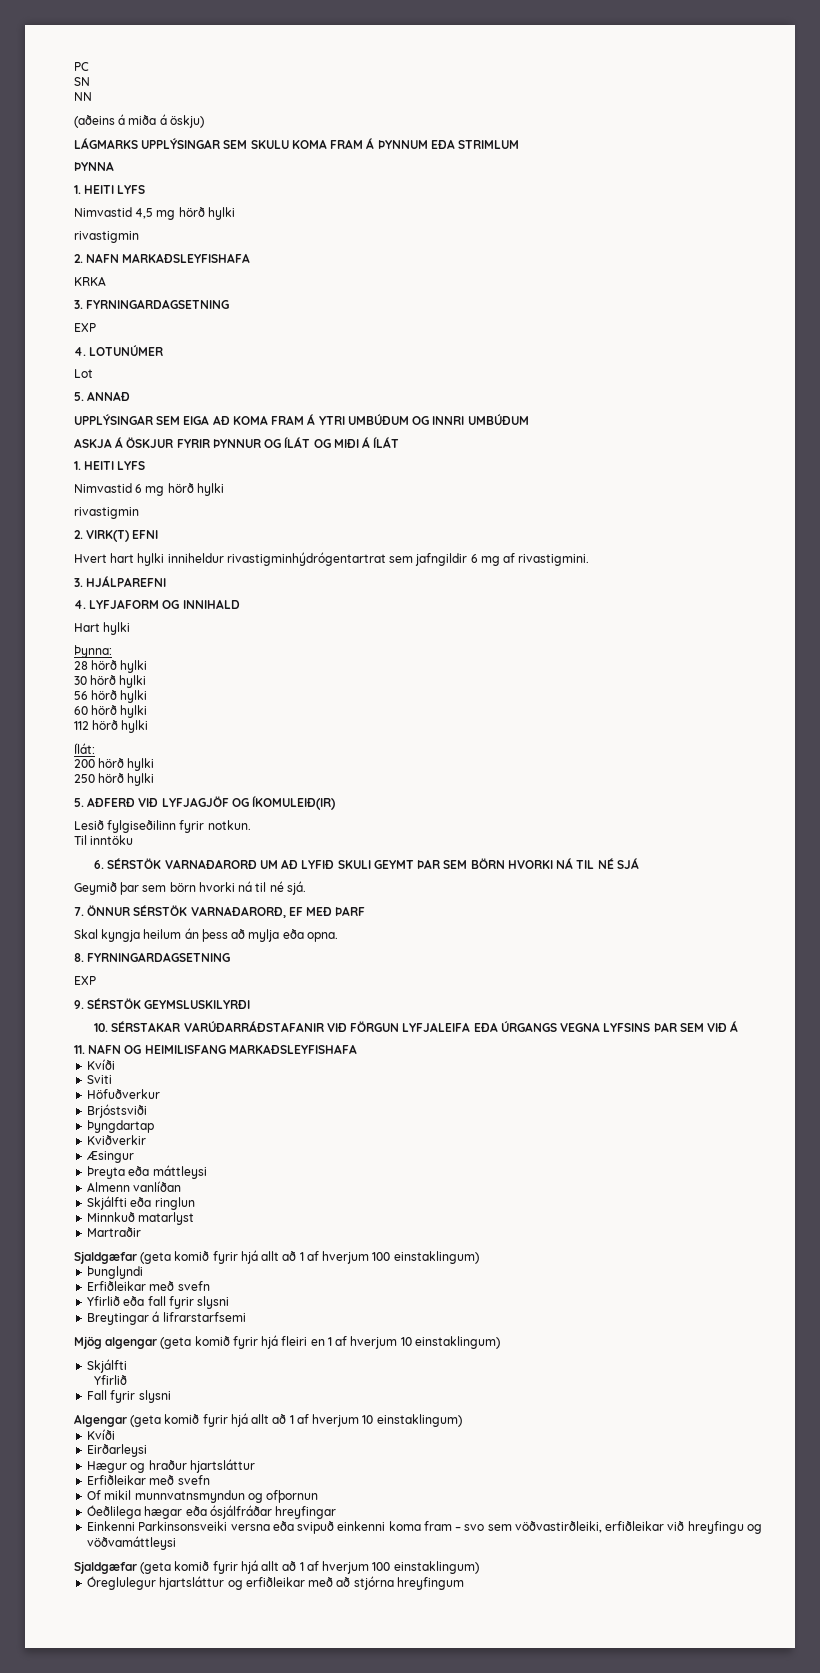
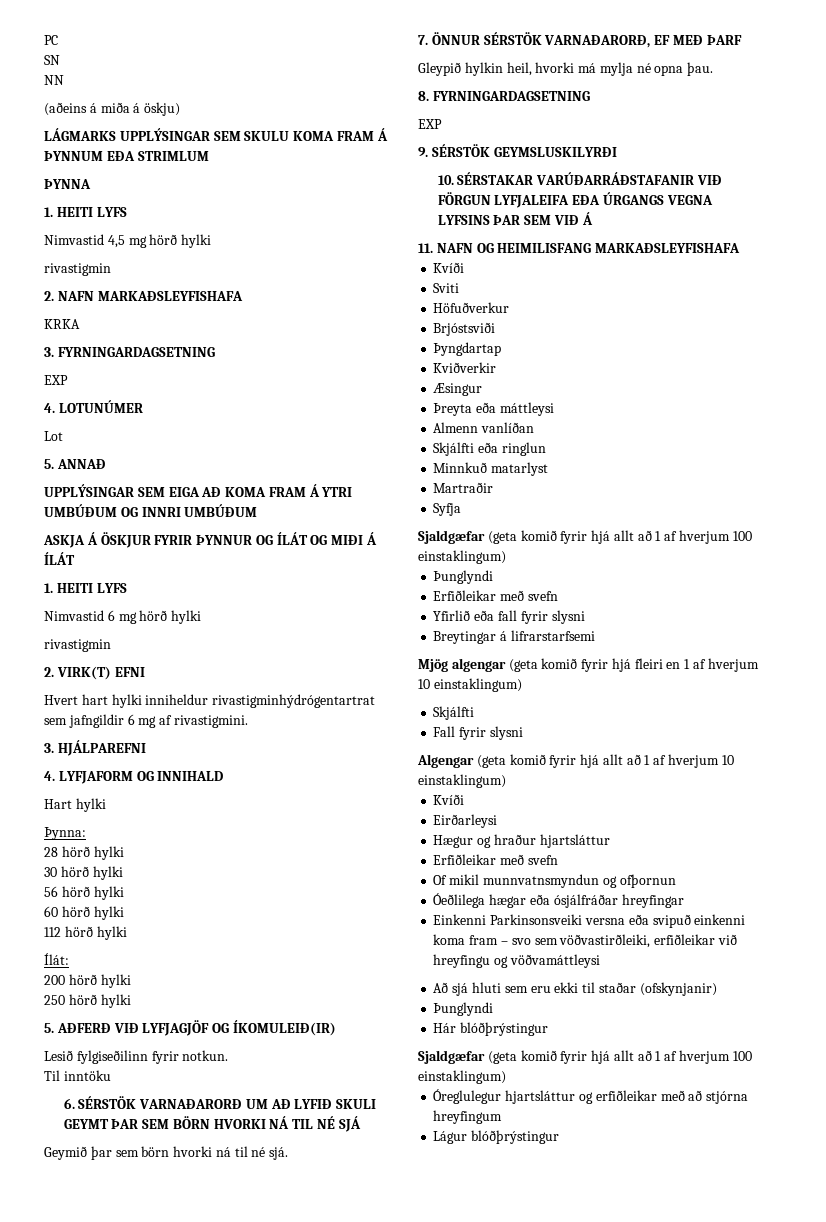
[74,928,338,942] Skal kyngja heilum án þess að mylja eða opna. -> [418,62,714,76] Gleypið hylkin heil, hvorki má mylja né opna þau.
(142, 1232) none -> [433,503,462,516] // Syfja
[94,1375,128,1385] // Yfirlið -> (475, 713) none
(177, 1543) none -> [433,982,717,996] [433,1002,494,1016] [433,1022,549,1036] // Að sjá hluti sem eru ekki til staðar (ofskynjanir) // Þunglyndi // Hár blóðþrýstingur
(464, 1583) none -> [433,1130,560,1144] // Lágur blóðþrýstingur

